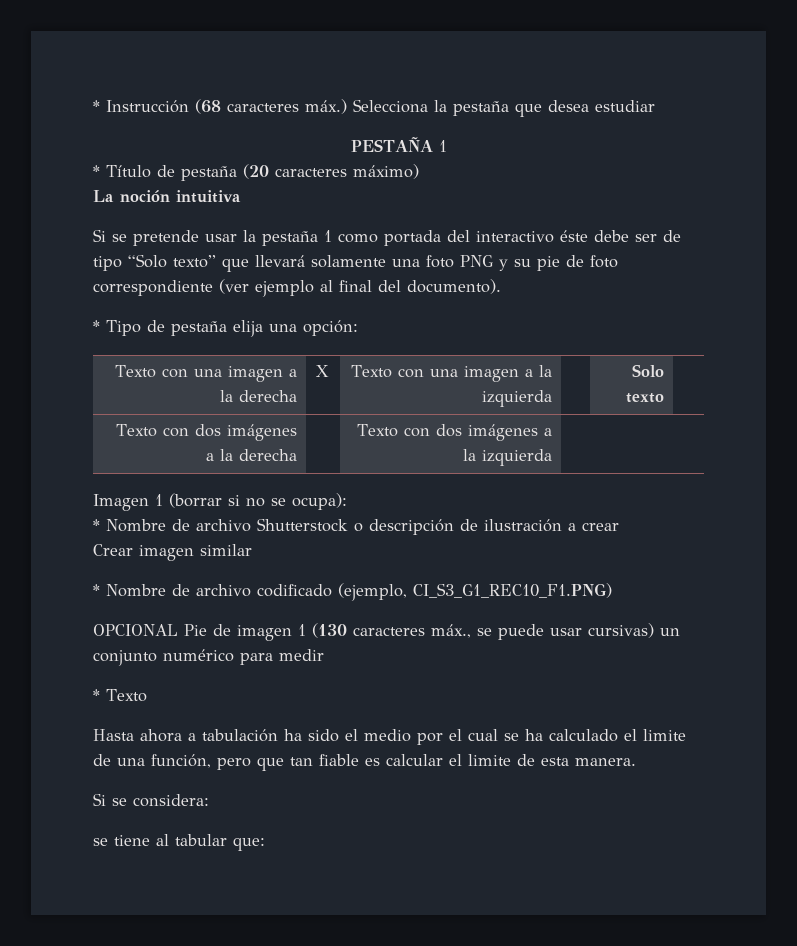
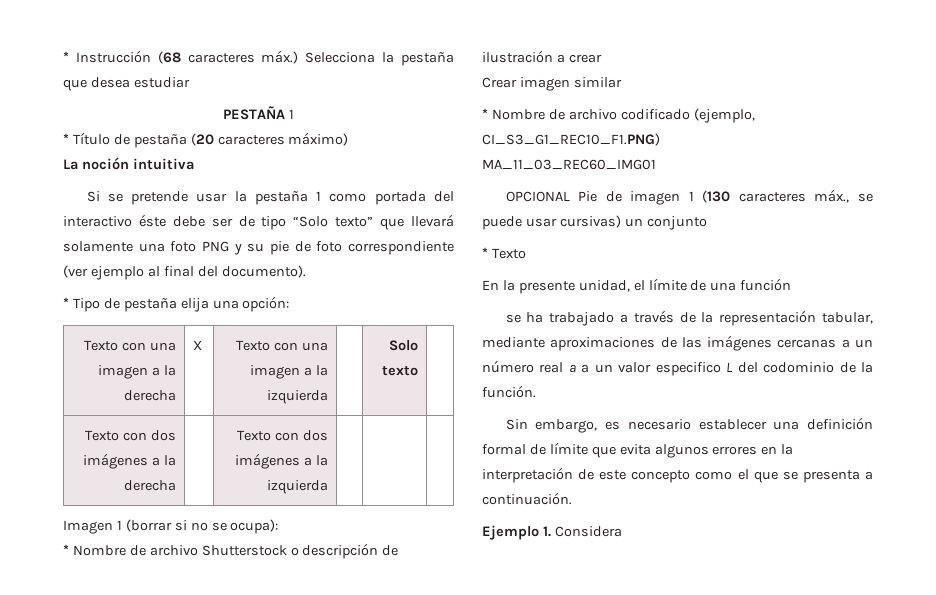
(612, 590) none -> [482,159,656,170] // MA_11_03_REC60_IMG01
[163,649,324,665] numérico para medir -> (707, 223) none
[93,729,686,745] [93,754,636,771] [93,793,209,807] [93,834,265,851] Hasta ahora a tabulación ha sido el medio por el cual se ha calculado el limite de una función, pero que tan fiable es calcular el limite de esta manera. // Si se considera: // se tiene al tabular que: -> [482,278,792,294] [505,310,873,326] [482,335,873,351] [482,360,873,376] [482,385,536,398] [505,417,873,433] [482,442,794,458] [482,467,873,483] [482,492,572,505] [482,525,622,540] En la presente unidad, el límite de una función // se ha trabajado a través de la representación tabular, mediante aproximaciones de las imágenes cercanas a un número real a a un valor especifico L del codominio de la función. // Sin embargo, es necesario establecer una definición formal de límite que evita algunos errores en la interpretación de este concepto como el que se presenta a continuación. // Ejemplo 1. Considera

